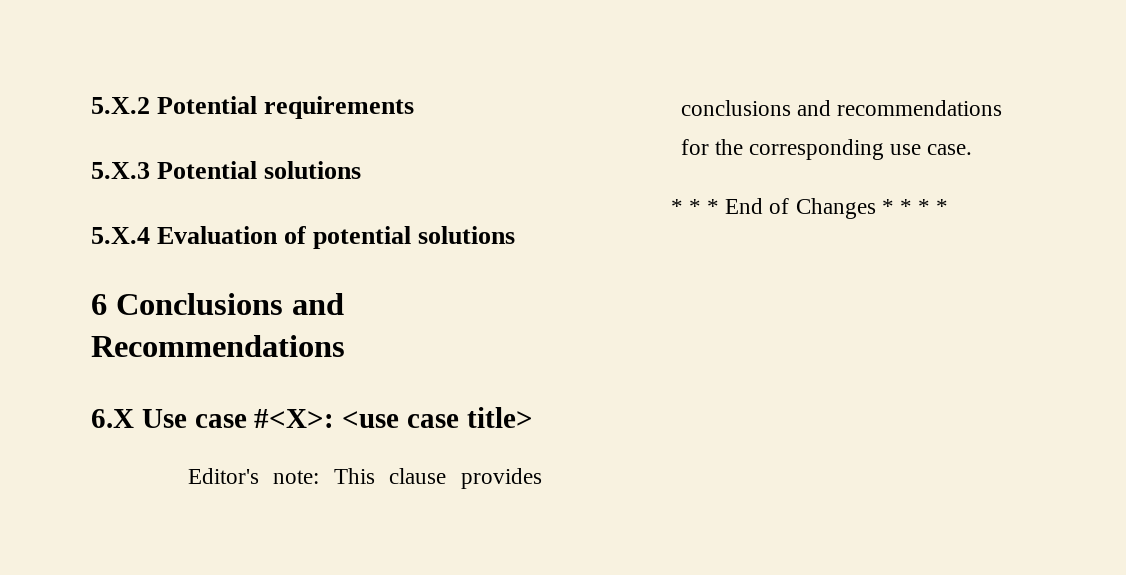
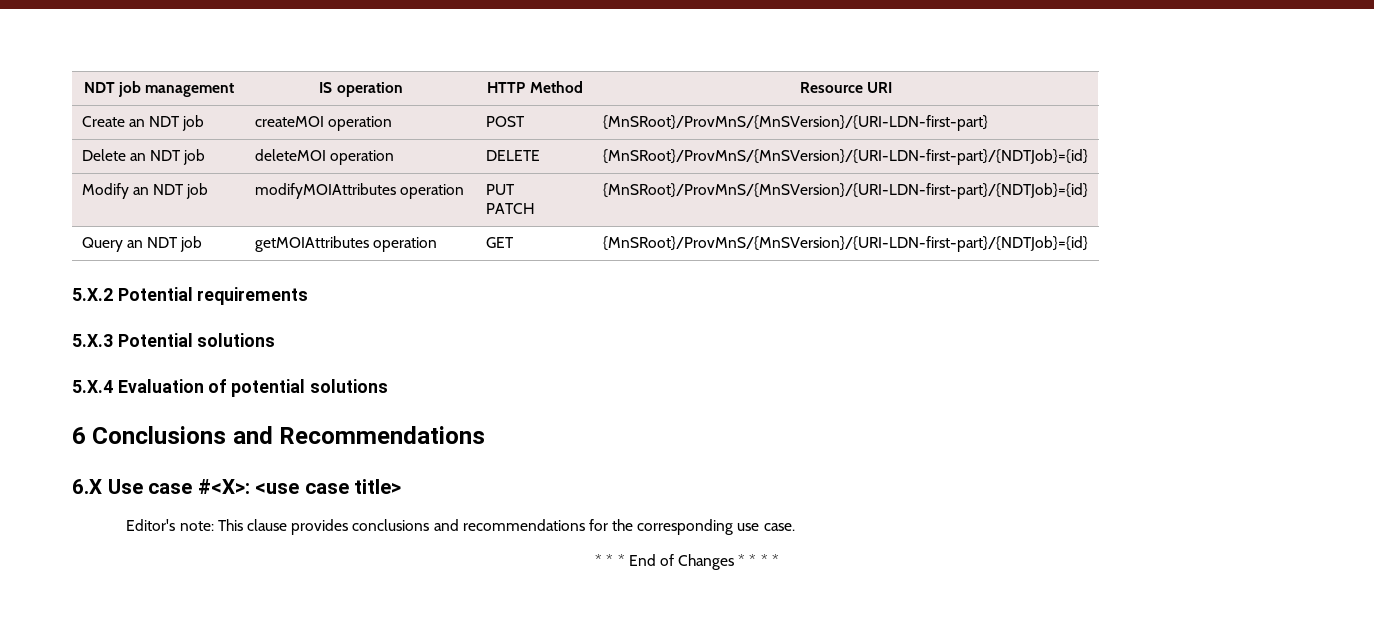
(91, 105) none -> [83,81,235,97] [319,82,403,97] [487,81,583,93] [799,82,893,93] [81,115,205,131] [254,116,392,131] [485,116,525,127] [602,115,988,131] [81,149,206,165] [254,149,394,165] [485,150,540,161] [602,149,1088,165] [81,183,209,199] [254,183,464,199] [485,184,515,195] [485,203,535,214] [602,183,1088,199] [81,236,203,252] [254,236,437,252] [485,237,514,248] [602,236,1088,252] NDT job management | IS operation | HTTP Method | Resource URI // Create an NDT job | createMOI operation | POST | {MnSRoot}/ProvMnS/{MnSVersion}/{URI-LDN-first-part} // Delete an NDT job | deleteMOI operation | DELETE | {MnSRoot}/ProvMnS/{MnSVersion}/{URI-LDN-first-part}/{NDTJob}={id} // Modify an NDT job | modifyMOIAttributes operation | PUT // PATCH | {MnSRoot}/ProvMnS/{MnSVersion}/{URI-LDN-first-part}/{NDTJob}={id} // Query an NDT job | getMOIAttributes operation | GET | {MnSRoot}/ProvMnS/{MnSVersion}/{URI-LDN-first-part}/{NDTJob}={id} //

